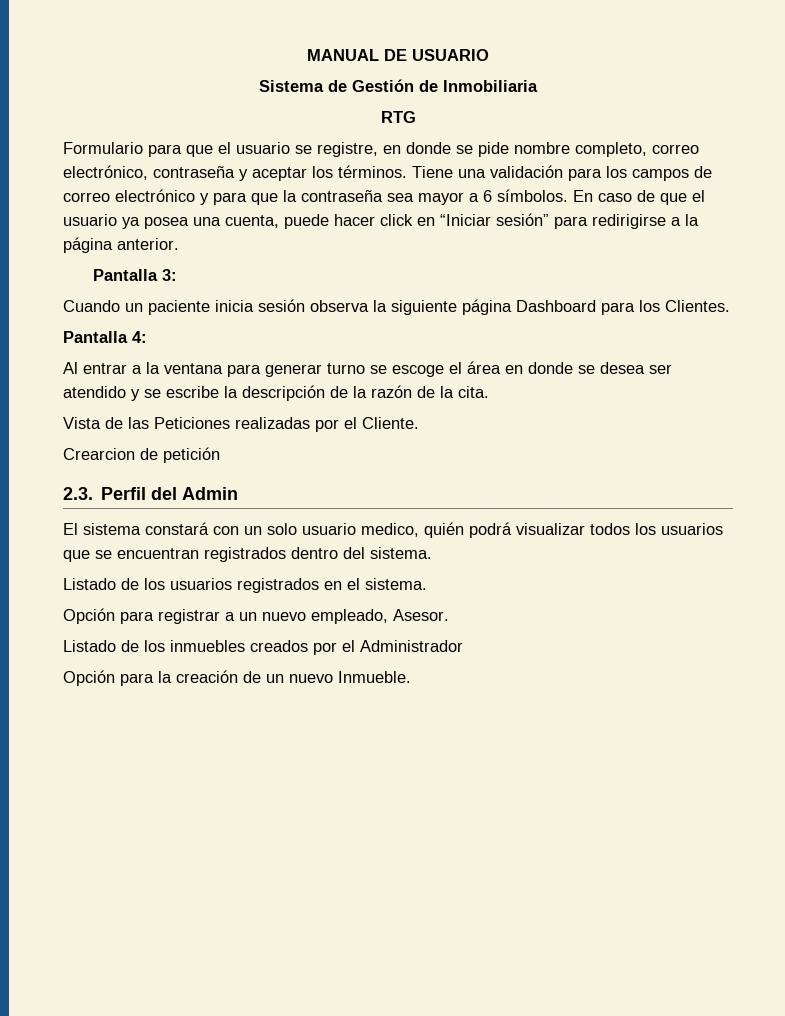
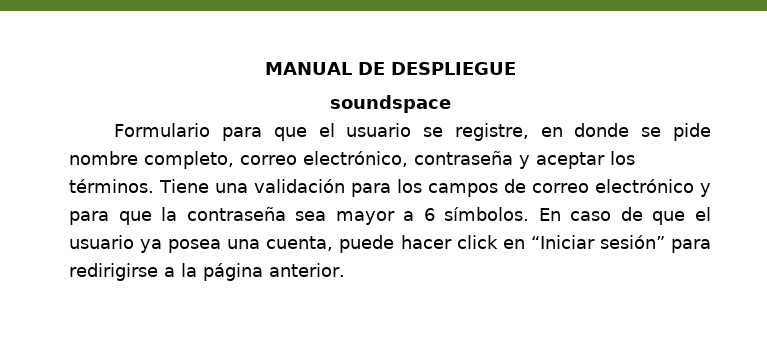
[412,49,489,61] [259,79,538,92] [380,111,416,123] USUARIO // Sistema de Gestión de Inmobiliaria // RTG -> [390,62,516,75] [329,95,451,113] DESPLIEGUE // soundspace
[92,269,177,281] [63,299,730,315] [63,331,147,343] [63,361,672,377] [63,385,489,401] [63,417,419,432] [63,447,220,463] [63,487,239,500] [63,522,723,538] [63,547,432,562] [63,578,427,593] [63,608,449,624] [63,640,463,655] [63,670,411,686] // Pantalla 3: // Cuando un paciente inicia sesión observa la siguiente página Dashboard para los Clientes. // Pantalla 4: // Al entrar a la ventana para generar turno se escoge el área en donde se desea ser atendido y se escribe la descripción de la razón de la cita. // Vista de las Peticiones realizadas por el Cliente. // Crearcion de petición // 2.3. Perfil del Admin // El sistema constará con un solo usuario medico, quién podrá visualizar todos los usuarios que se encuentran registrados dentro del sistema. // Listado de los usuarios registrados en el sistema. // Opción para registrar a un nuevo empleado, Asesor. // Listado de los inmuebles creados por el Administrador // Opción para la creación de un nuevo Inmueble. -> (345, 270) none

